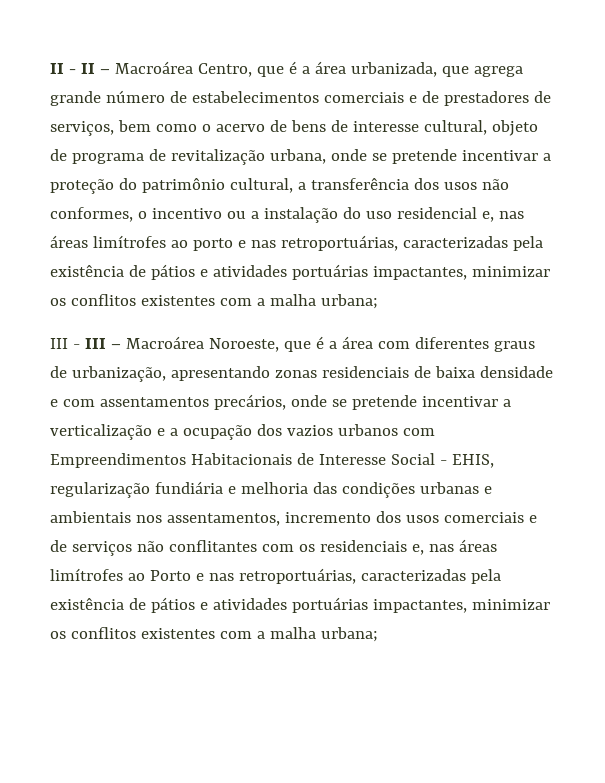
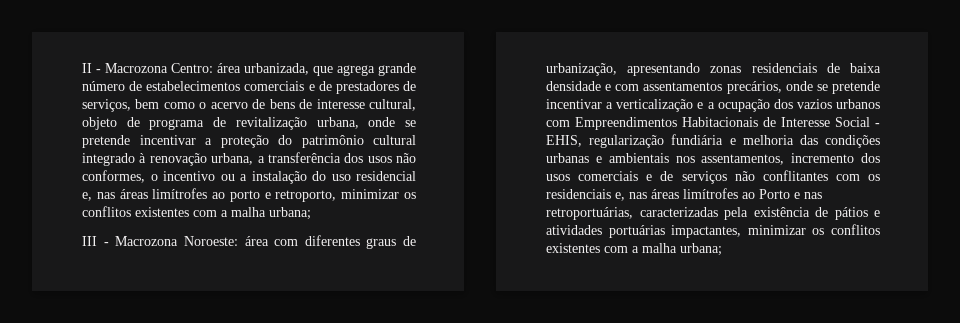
[50,61,310,77] II - II – Macroárea Centro, que é a -> [82,63,213,73] II - Macrozona Centro:
[229,178,293,193] cultural, -> [373,135,416,145] [82,153,254,166] cultural integrado à renovação urbana,
[250,235,543,251] [50,264,467,280] nas retroportuárias, caracterizadas pela existência de pátios e atividades portuárias impactantes, -> [275,190,337,202] retroporto,
[84,336,337,352] III – Macroárea Noroeste, que é a -> [115,236,238,246] Macrozona Noroeste:

